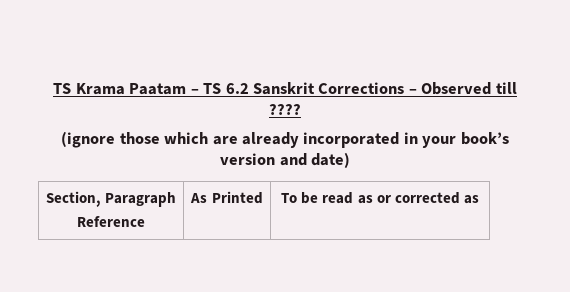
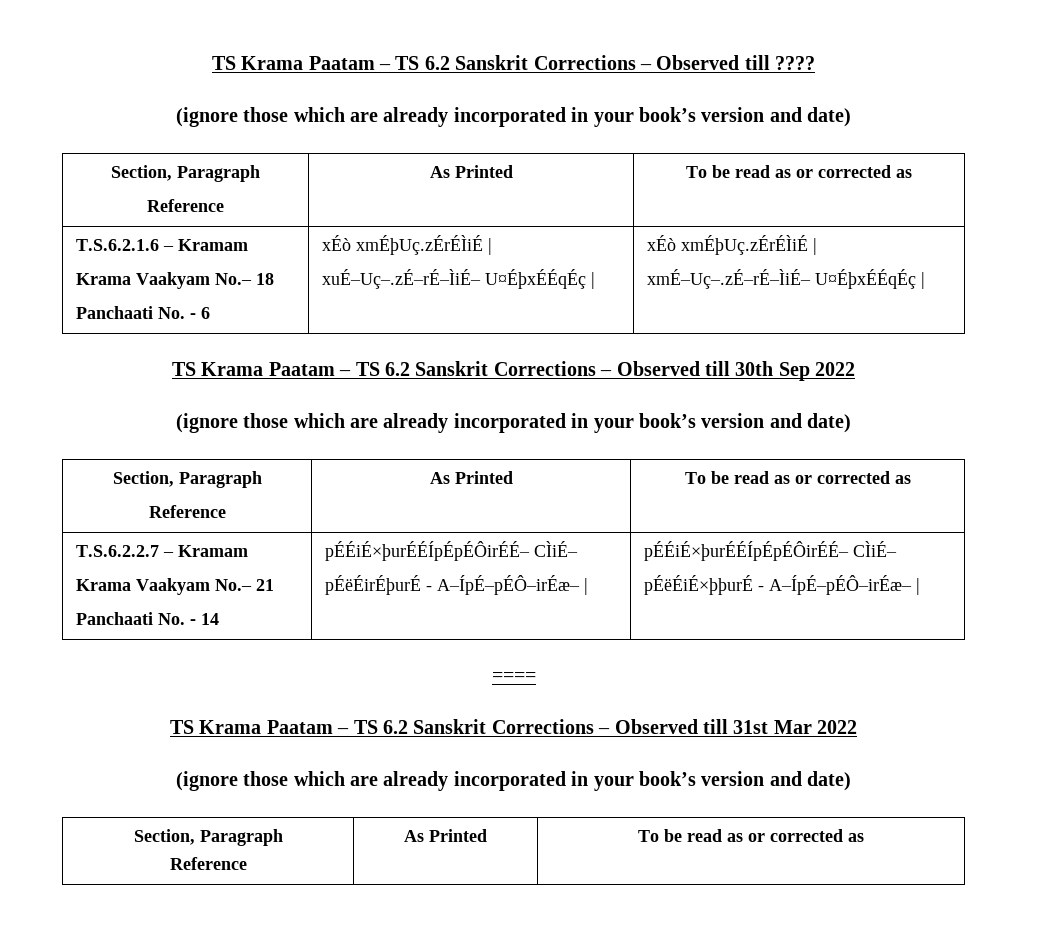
(479, 199) none -> [75,239,248,251] [75,272,274,289] [75,306,210,319] [321,235,492,255] [321,269,595,289] [646,235,817,255] [646,269,925,289] [171,361,856,381] [175,413,852,433] [112,471,262,488] [148,505,226,518] [429,471,513,484] [684,471,911,484] [75,545,248,557] [75,578,274,595] [75,612,219,625] [324,541,578,561] [324,575,588,595] [643,541,897,561] [643,575,920,595] [491,672,536,682] [169,719,858,734] [175,771,852,791] [133,829,283,846] [169,857,247,870] [404,829,487,842] [638,829,864,842] // T.S.6.2.1.6 – Kramam // Krama Vaakyam No.– 18 // Panchaati No. - 6 | xÉò xmÉþUç.zÉrÉÌiÉ | // xuÉ–Uç–.zÉ–rÉ–ÌiÉ– U¤ÉþxÉÉqÉç | | xÉò xmÉþUç.zÉrÉÌiÉ | // xmÉ–Uç–.zÉ–rÉ–ÌiÉ– U¤ÉþxÉÉqÉç | // TS Krama Paatam – TS 6.2 Sanskrit Corrections – Observed till 30th Sep 2022 // (ignore those which are already incorporated in your book’s version and date) // Section, Paragraph // Reference | As Printed | To be read as or corrected as // T.S.6.2.2.7 – Kramam // Krama Vaakyam No.– 21 // Panchaati No. - 14 | pÉÉiÉ×þurÉÉÍpÉpÉÔirÉÉ– CÌiÉ– // pÉëÉirÉþurÉ - A–ÍpÉ–pÉÔ–irÉæ– | | pÉÉiÉ×þurÉÉÍpÉpÉÔirÉÉ– CÌiÉ– // pÉëÉiÉ×þþurÉ - A–ÍpÉ–pÉÔ–irÉæ– | // ==== // TS Krama Paatam – TS 6.2 Sanskrit Corrections – Observed till 31st Mar 2022 // (ignore those which are already incorporated in your book’s version and date) // Section, Paragraph // Reference | As Printed | To be read as or corrected as

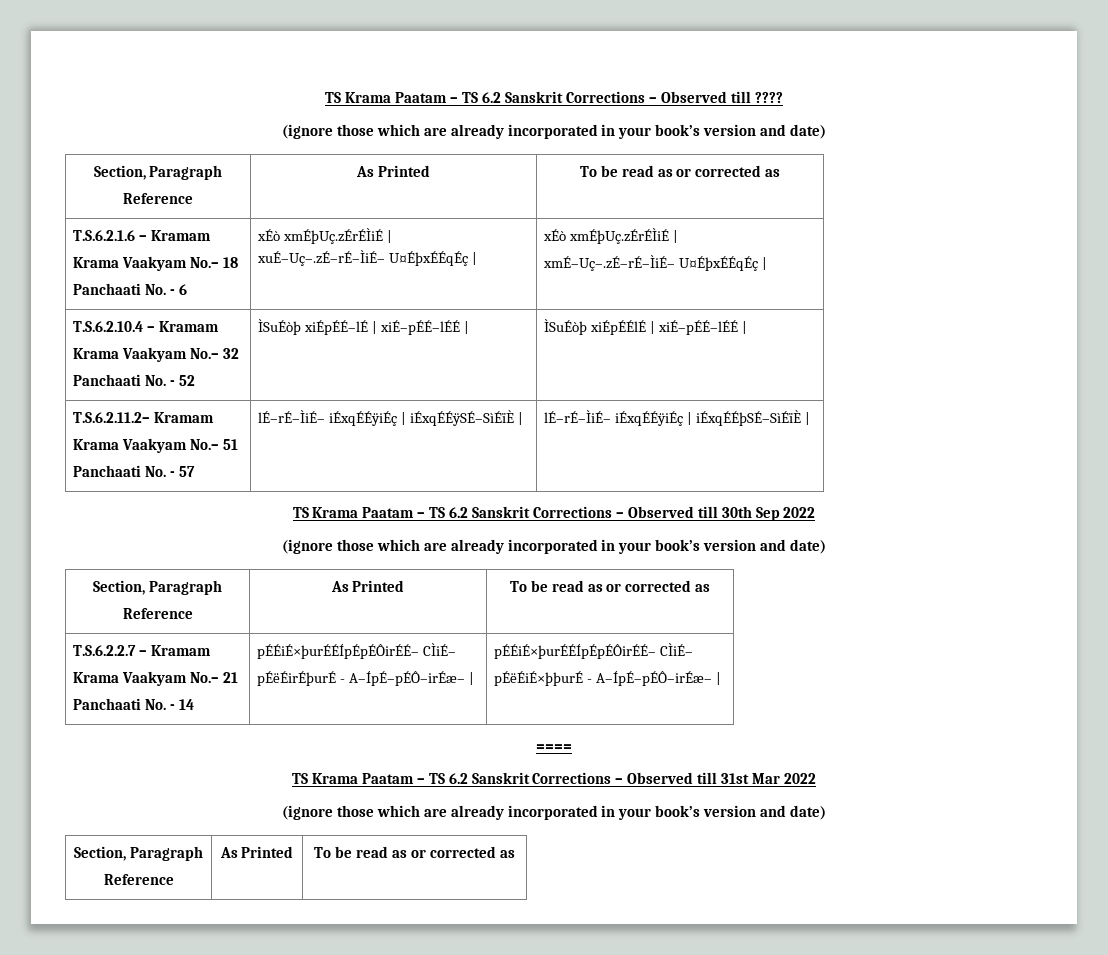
(925, 280) none -> [72,321,219,332] [72,347,239,362] [72,374,195,386] [257,319,469,335] [543,319,747,335] [72,412,214,423] [72,438,238,453] [72,465,195,477] [257,410,523,426] [543,410,810,426] // T.S.6.2.10.4 – Kramam // Krama Vaakyam No.– 32 // Panchaati No. - 52 | ÌSuÉòþ xiÉpÉÉ–lÉ | xiÉ–pÉÉ–lÉÉ | | ÌSuÉòþ xiÉpÉÉlÉ | xiÉ–pÉÉ–lÉÉ | // T.S.6.2.11.2– Kramam // Krama Vaakyam No.– 51 // Panchaati No. - 57 | lÉ–rÉ–ÌiÉ– iÉxqÉÉÿiÉç | iÉxqÉÉÿSÉ–SìÉïÈ | | lÉ–rÉ–ÌiÉ– iÉxqÉÉÿiÉç | iÉxqÉÉþSÉ–SìÉïÈ |

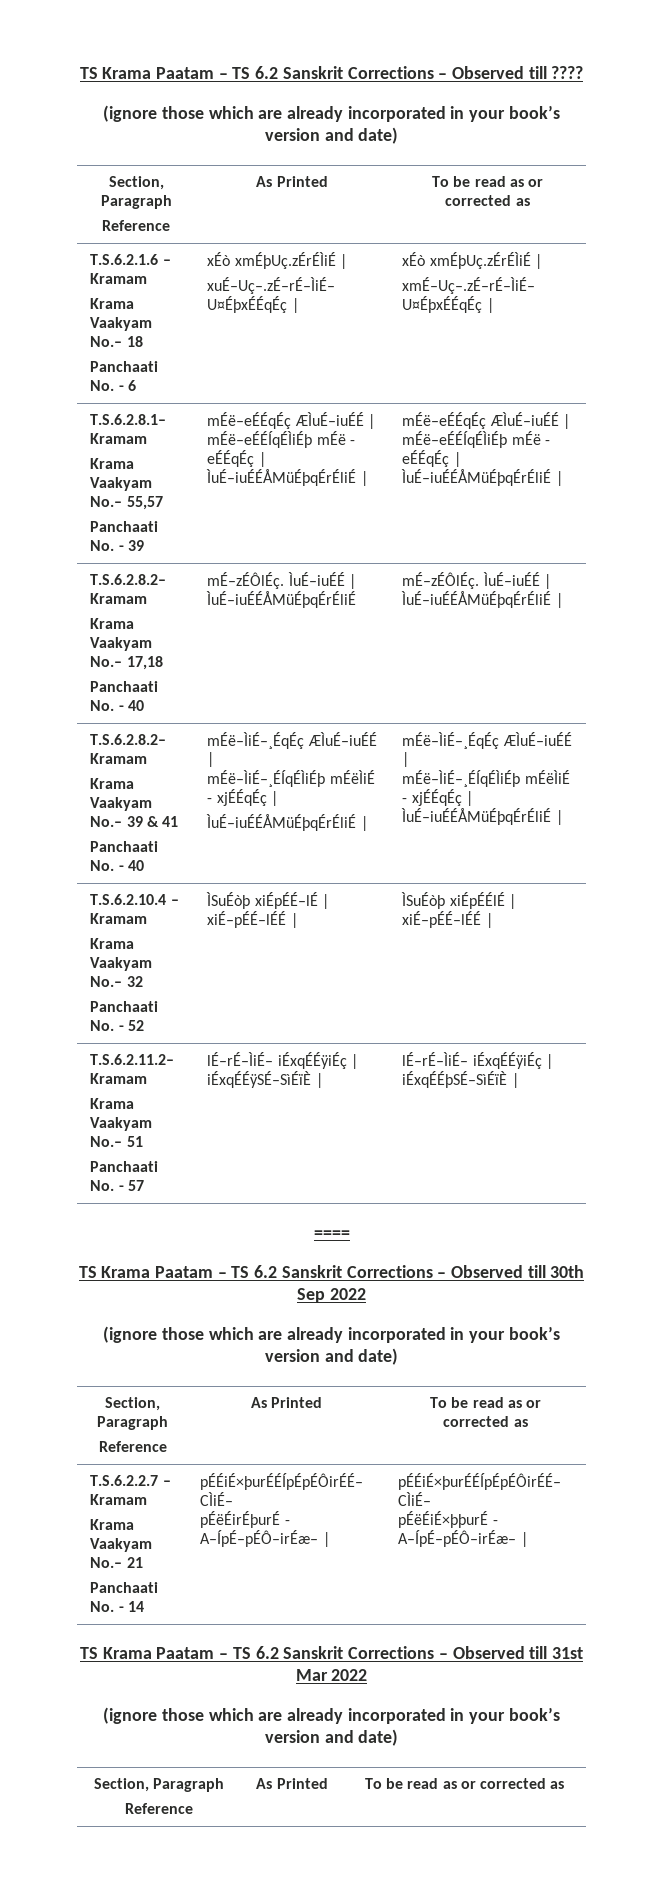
(767, 263) none -> [90,414,167,425] [90,433,148,444] [90,458,135,469] [90,477,153,491] [90,496,163,510] [90,521,159,532] [90,540,144,551] [207,412,375,429] [207,431,355,448] [207,450,266,467] [206,469,368,486] [402,412,570,429] [402,431,550,448] [402,450,461,467] [401,469,563,486] [90,574,167,585] [90,593,148,604] [90,618,135,629] [90,637,153,651] [90,656,163,670] [90,681,159,692] [90,700,144,711] [207,572,356,589] [206,591,357,608] [402,572,551,589] [401,591,563,608] [90,734,167,745] [90,753,148,764] [90,778,135,789] [90,797,153,811] [90,816,179,827] [90,841,159,852] [90,860,144,871] [207,732,377,749] [207,752,215,767] [207,770,375,787] [207,789,278,806] [206,814,368,831] [402,732,572,749] [402,752,410,767] [402,770,570,787] [402,789,473,806] [401,808,563,825] // T.S.6.2.8.1– Kramam // Krama Vaakyam No.– 55,57 // Panchaati No. - 39 | mÉë–eÉÉqÉç ÆÌuÉ–iuÉÉ | mÉë–eÉÉÍqÉÌiÉþ mÉë - eÉÉqÉç | ÌuÉ–iuÉÉÅMüÉþqÉrÉliÉ | | mÉë–eÉÉqÉç ÆÌuÉ–iuÉÉ | mÉë–eÉÉÍqÉÌiÉþ mÉë - eÉÉqÉç | ÌuÉ–iuÉÉÅMüÉþqÉrÉliÉ | // T.S.6.2.8.2– Kramam // Krama Vaakyam No.– 17,18 // Panchaati No. - 40 | mÉ–zÉÔlÉç. ÌuÉ–iuÉÉ | ÌuÉ–iuÉÉÅMüÉþqÉrÉliÉ | mÉ–zÉÔlÉç. ÌuÉ–iuÉÉ | ÌuÉ–iuÉÉÅMüÉþqÉrÉliÉ | // T.S.6.2.8.2– Kramam // Krama Vaakyam No.– 39 & 41 // Panchaati No. - 40 | mÉë–ÌiÉ–¸ÉqÉç ÆÌuÉ–iuÉÉ | // mÉë–ÌiÉ–¸ÉÍqÉÌiÉþ mÉëÌiÉ - xjÉÉqÉç | // ÌuÉ–iuÉÉÅMüÉþqÉrÉliÉ | | mÉë–ÌiÉ–¸ÉqÉç ÆÌuÉ–iuÉÉ | // mÉë–ÌiÉ–¸ÉÍqÉÌiÉþ mÉëÌiÉ - xjÉÉqÉç | ÌuÉ–iuÉÉÅMüÉþqÉrÉliÉ |
(810, 418) none -> [313,1230,350,1238] // ====
[536,744,572,751] // ==== -> (528, 1539) none

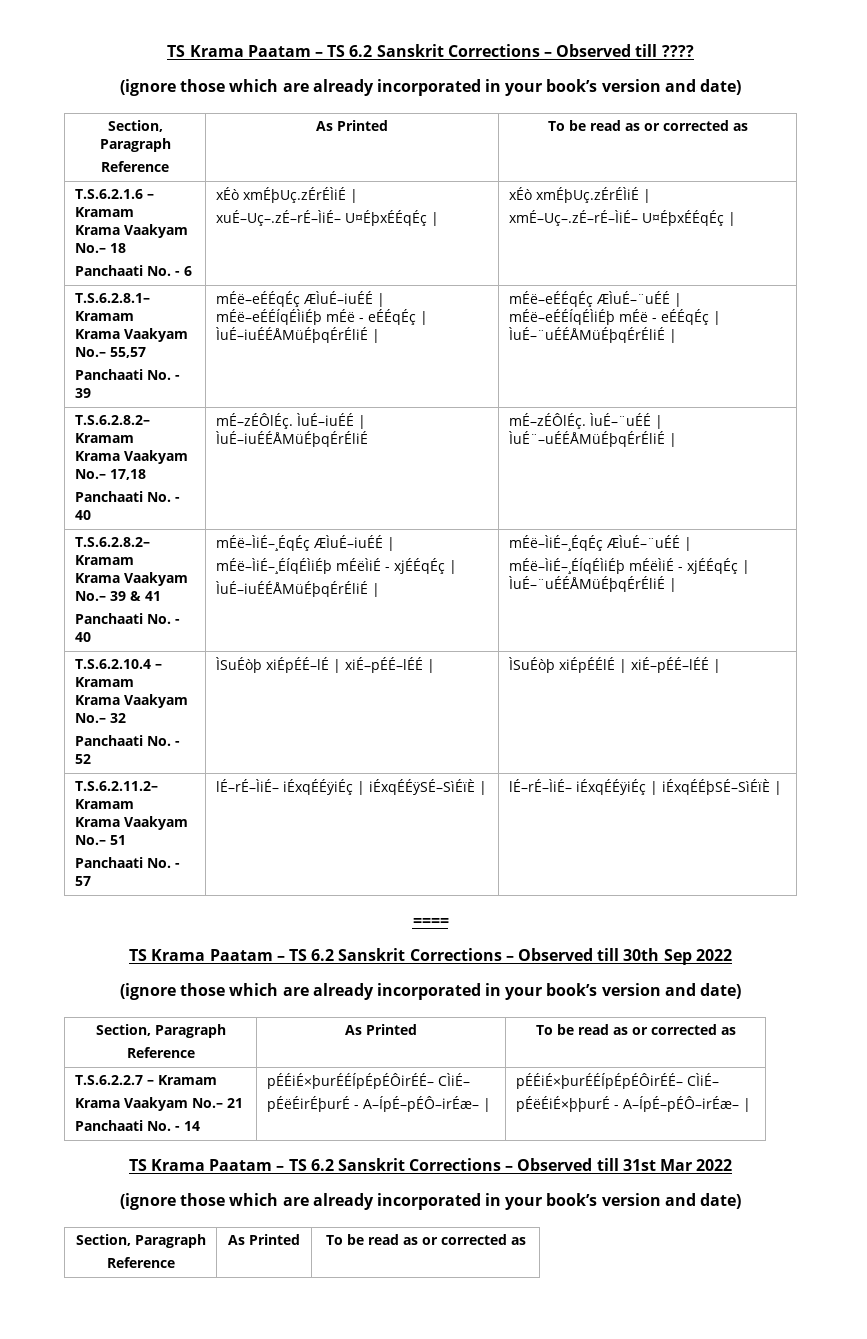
[489,412,570,429] [402,431,550,448] [402,450,461,467] [401,469,552,486] ÆÌuÉ–iuÉÉ | mÉë–eÉÉÍqÉÌiÉþ mÉë - eÉÉqÉç | ÌuÉ–iuÉÉÅMüÉþqÉrÉliÉ -> [595,291,682,307] [508,309,721,325] [508,327,665,343] ÆÌuÉ–¨uÉÉ | mÉë–eÉÉÍqÉÌiÉþ mÉë - eÉÉqÉç | ÌuÉ–¨uÉÉÅMüÉþqÉrÉliÉ
[482,572,551,589] [401,591,552,608] ÌuÉ–iuÉÉ | ÌuÉ–iuÉÉÅMüÉþqÉrÉliÉ -> [589,413,663,429] [508,431,665,447] ÌuÉ–¨uÉÉ | ÌuÉ¨–uÉÉÅMüÉþqÉrÉliÉ
[502,732,572,746] [402,752,410,767] [402,770,570,787] [402,789,473,806] [401,808,552,825] ÆÌuÉ–iuÉÉ | // mÉë–ÌiÉ–¸ÉÍqÉÌiÉþ mÉëÌiÉ - xjÉÉqÉç | ÌuÉ–iuÉÉÅMüÉþqÉrÉliÉ -> [605,535,692,551] [508,558,750,574] [508,576,665,592] ÆÌuÉ–¨uÉÉ | // mÉë–ÌiÉ–¸ÉÍqÉÌiÉþ mÉëÌiÉ - xjÉÉqÉç | ÌuÉ–¨uÉÉÅMüÉþqÉrÉliÉ

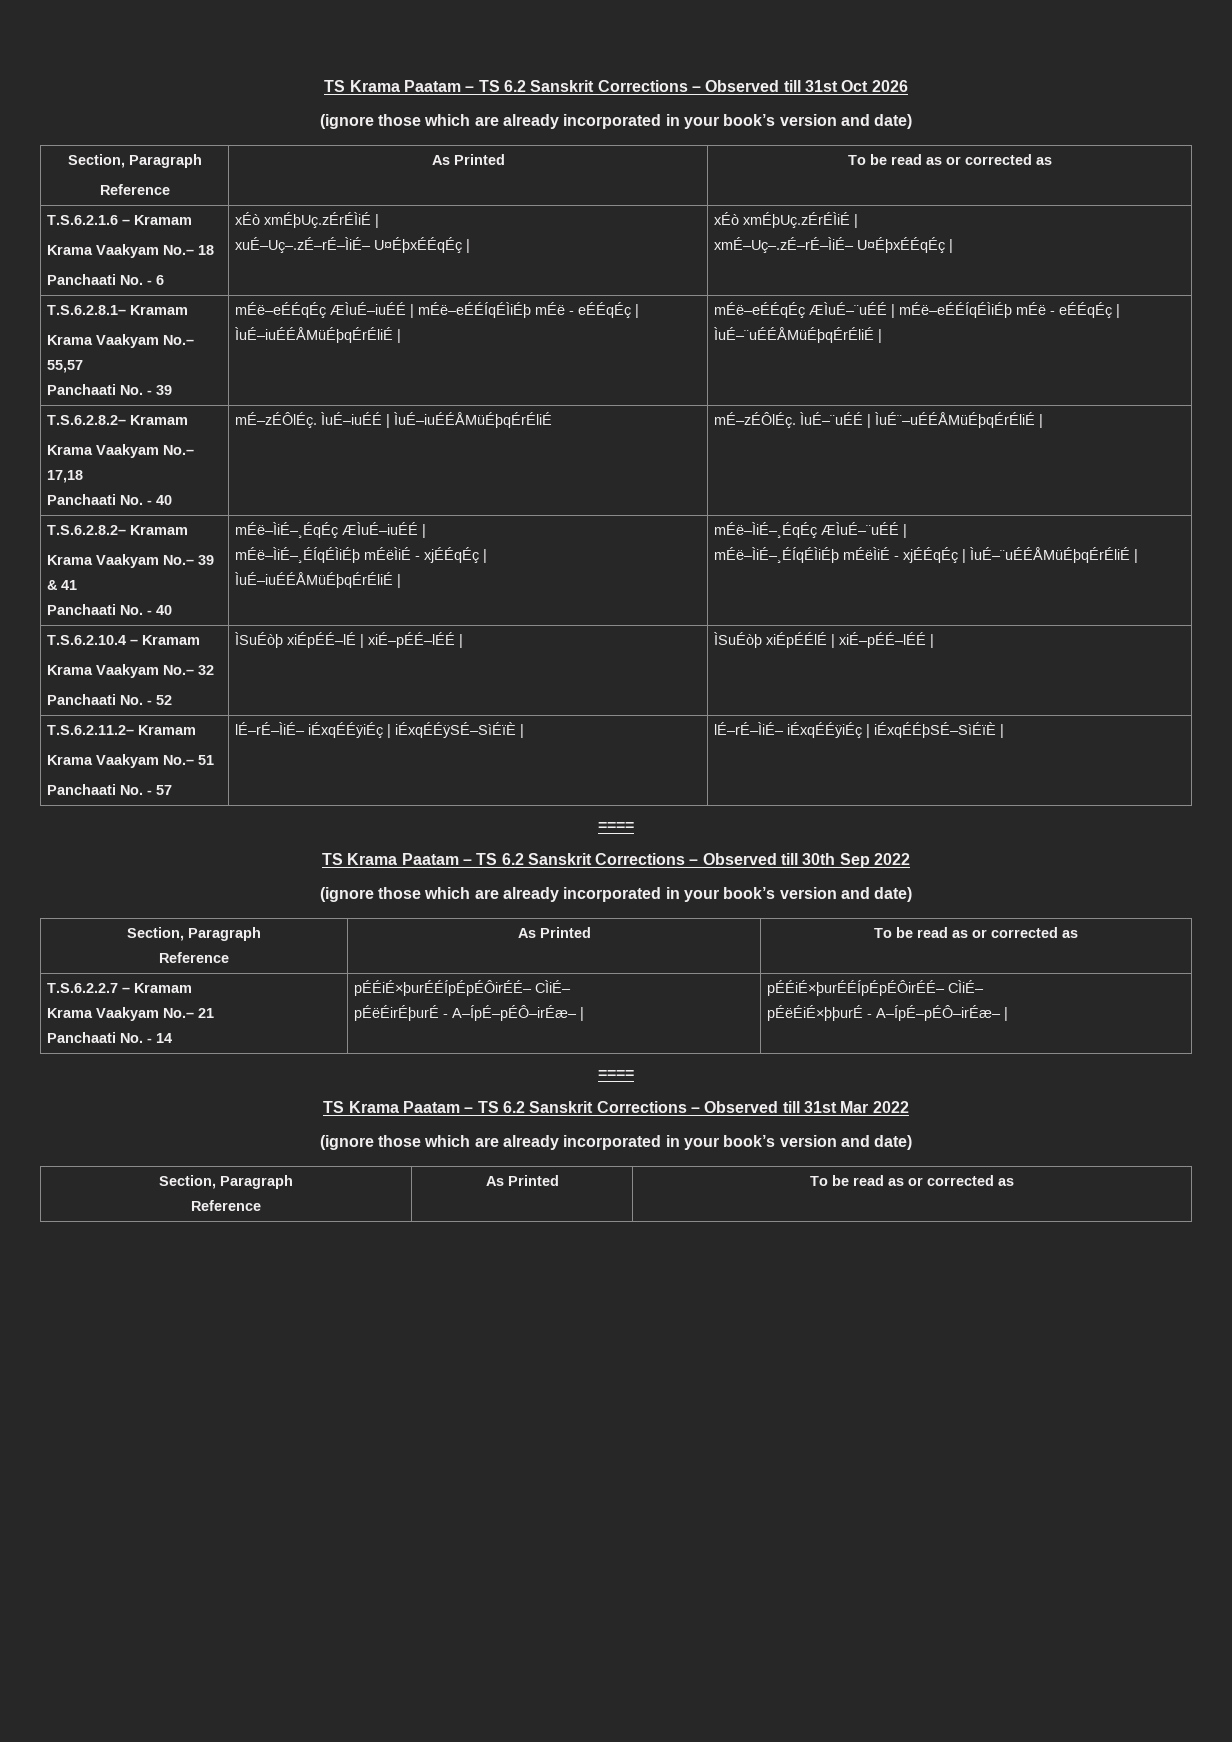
[661,45,694,57] ???? -> [804,80,908,92] 31st Oct 2026
(751, 1105) none -> [598,1070,634,1079] // ====

